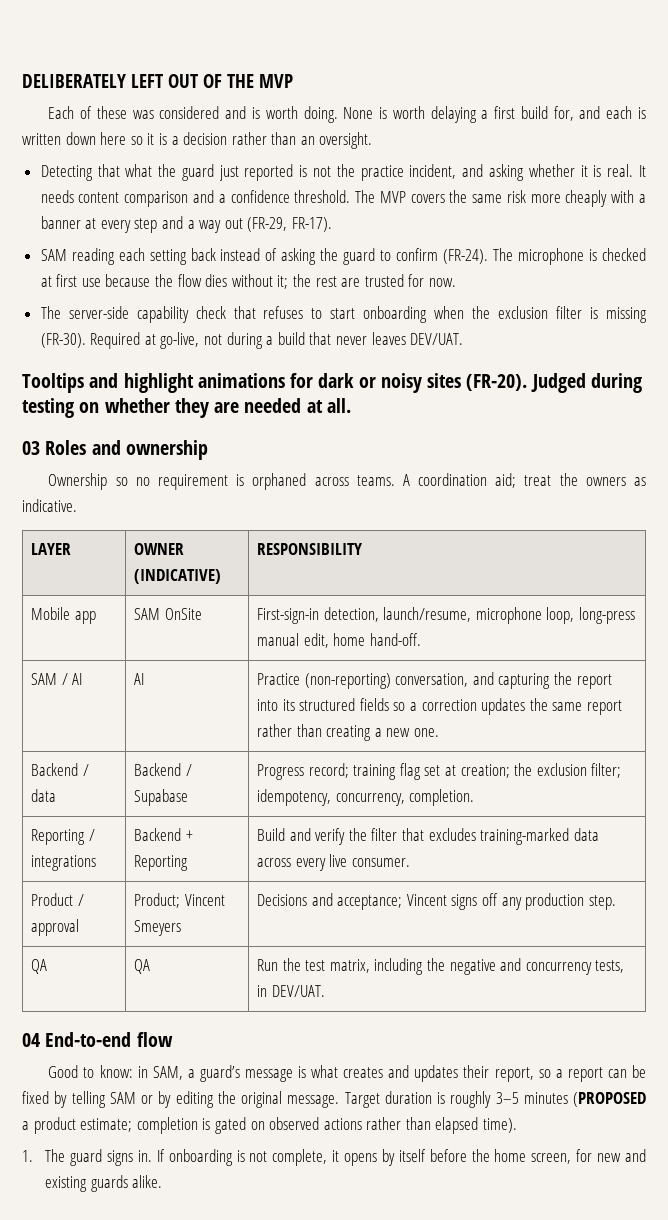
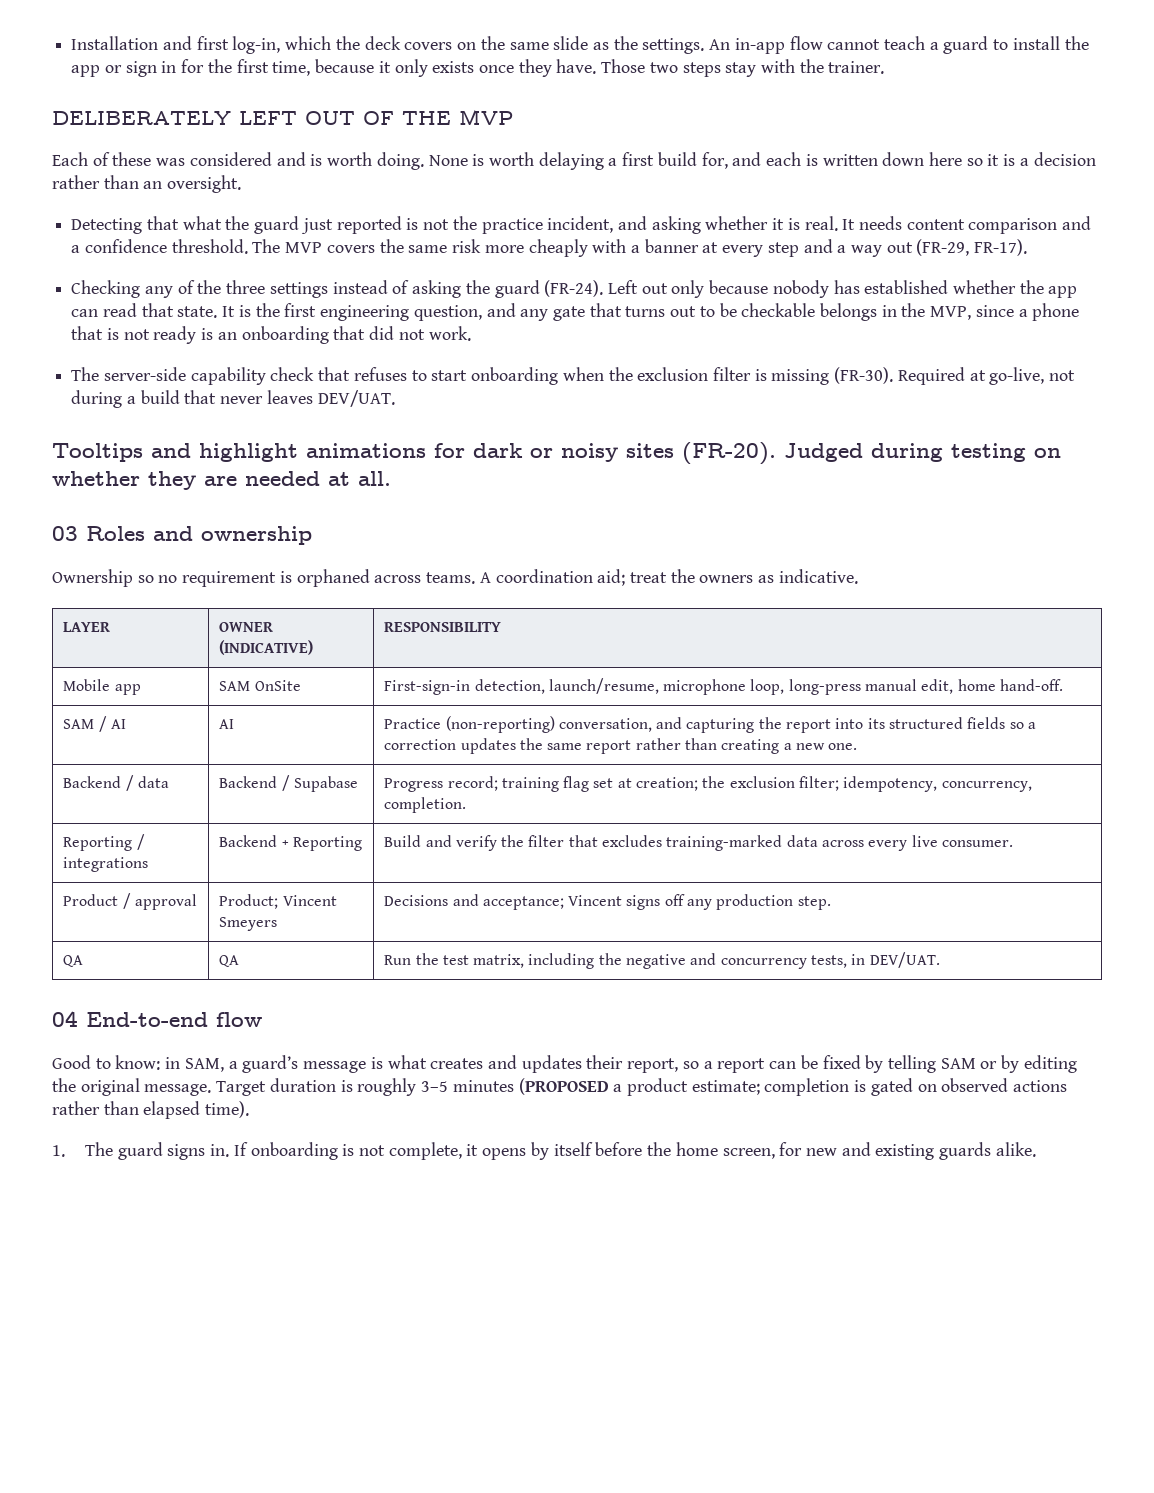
(22, 81) none -> [71,36,1089,54] [71,59,885,77] Installation and first log-in, which the deck covers on the same slide as the settings. An in-app flow cannot teach a guard to install the app or sign in for the first time, because it only exists once they have. Those two steps stay with the trainer. //
[40,248,216,265] SAM reading each setting back -> [71,280,328,298] Checking any of the three settings
[380,248,646,265] [40,274,456,289] to confirm (FR-24). The microphone is checked at first use because the flow dies without it; the rest are trusted for now. -> [544,280,1078,298] [71,303,1080,321] [71,326,471,344] (FR-24). Left out only because nobody has established whether the app can read that state. It is the first engineering question, and any gate that turns out to be checkable belongs in the MVP, since a phone that is not ready is an onboarding that did not work.

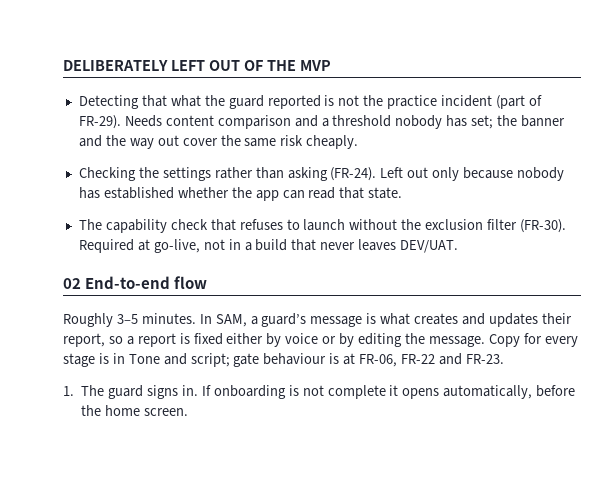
[71,36,1089,54] [71,59,885,77] Installation and first log-in, which the deck covers on the same slide as the settings. An in-app flow cannot teach a guard to install the app or sign in for the first time, because it only exists once they have. Those two steps stay with the trainer. // -> (63, 65) none
[52,152,1096,170] [52,175,242,193] // Each of these was considered and is worth doing. None is worth delaying a first build for, and each is written down here so it is a decision rather than an oversight. -> (331, 65) none
[300,218,333,234] just -> (264, 102) none
[547,216,1092,234] [71,239,1028,257] [71,280,540,298] incident, and asking whether it is real. It needs content comparison and a confidence threshold. The MVP covers the same risk more cheaply with a banner at every step and a way out (FR-29, FR-17). // Checking any of the three settings instead of asking the guard -> [441,95,542,109] [78,115,566,129] [78,135,359,149] [78,167,328,181] incident (part of FR-29). Needs content comparison and a threshold nobody has set; the banner and the way out cover the same risk cheaply. // Checking the settings rather than asking
[222,303,1080,321] [71,326,471,344] [71,367,186,381] It is the first engineering question, and any gate that turns out to be checkable belongs in the MVP, since a phone that is not ready is an onboarding that did not work. // The server-side -> [78,219,102,230] // The
[431,367,604,385] start onboarding when -> [303,219,398,231] launch without
[754,369,830,385] is missing -> (518, 224) none
[71,390,123,408] during -> [228,239,241,250] in
[52,442,1061,465] [52,471,391,490] [52,526,312,545] [52,569,858,587] [63,622,111,632] [219,622,274,632] [219,640,314,655] [384,622,502,632] [63,679,141,695] [219,680,301,691] [384,678,1064,695] [63,716,126,732] [219,719,235,729] [384,716,1037,733] [384,738,858,754] [63,775,169,791] [219,775,358,792] [384,776,1032,792] [384,797,467,813] [63,834,145,851] [63,857,149,872] [219,835,362,851] [384,835,1014,851] [63,893,197,910] [219,894,337,909] [219,917,278,931] [384,894,831,910] [63,955,84,967] [219,955,240,967] [384,952,940,969] [52,1011,262,1027] [52,1055,181,1070] Tooltips and highlight animations for dark or noisy sites (FR-20). Judged during testing on whether they are needed at all. // 03 Roles and ownership // Ownership so no requirement is orphaned across teams. A coordination aid; treat the owners as indicative. // LAYER | OWNER (INDICATIVE) | RESPONSIBILITY // Mobile app | SAM OnSite | First-sign-in detection, launch/resume, microphone loop, long-press manual edit, home hand-off. // SAM / AI | AI | Practice (non-reporting) conversation, and capturing the report into its structured fields so a correction updates the same report rather than creating a new one. // Backend / data | Backend / Supabase | Progress record; training flag set at creation; the exclusion filter; idempotency, concurrency, completion. // Reporting / integrations | Backend + Reporting | Build and verify the filter that excludes training-marked data across every live consumer. // Product / approval | Product; Vincent Smeyers | Decisions and acceptance; Vincent signs off any production step. // QA | QA | Run the test matrix, including the negative and concurrency tests, in DEV/UAT. // 04 End-to-end flow // Good to know: in -> [63,276,208,289] [63,313,212,327] 02 End-to-end flow // Roughly 3–5 minutes. In
[769,1055,1077,1073] [52,1078,1068,1096] [52,1101,250,1119] can be fixed by telling SAM or by editing the original message. Target duration is roughly 3–5 minutes (PROPOSED a product estimate; completion is gated on observed actions rather than elapsed time). -> [179,333,578,347] [63,353,504,367] is fixed either by voice or by editing the message. Copy for every stage is in Tone and script; gate behaviour is at FR-06, FR-22 and FR-23.
[388,1142,462,1160] complete, -> [327,385,386,399] complete
[530,1142,593,1160] by itself -> [443,385,533,399] automatically,
[722,1142,1036,1160] screen, for new and existing guards alike. -> [144,408,189,416] screen.

